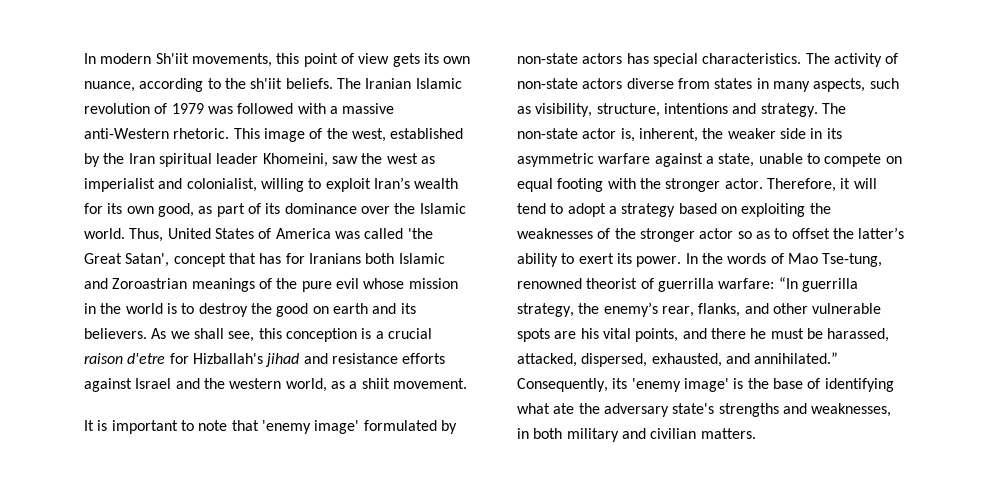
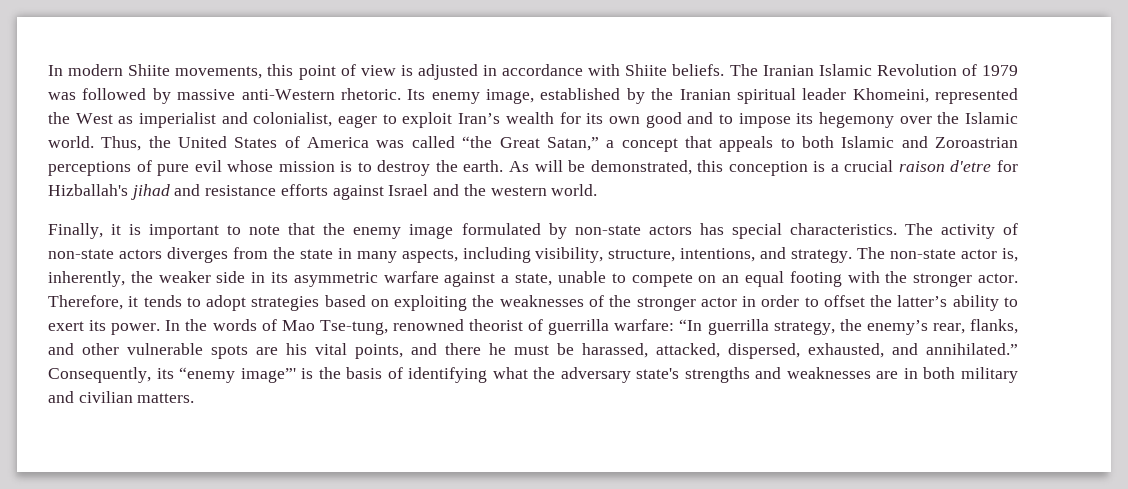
[155,53,189,64] Sh'iit -> [128,64,171,76] Shiite
[392,53,471,67] [84,78,283,92] gets its own nuance, according to the sh'iit -> [400,64,668,80] is adjusted in accordance with Shiite
[84,103,150,114] revolution -> [876,64,957,76] Revolution
[297,103,338,114] with a -> [152,88,171,104] by
[233,128,386,142] This image of the west, -> [407,89,534,104] Its enemy image,
[128,153,155,164] Iran -> [679,89,731,100] Iranian
[331,153,418,164] saw the west -> [935,88,1018,104] [48,112,113,124] represented the West
[260,178,304,192] willing -> [338,115,378,128] eager
[157,203,357,217] good, as part of its dominance -> [645,112,894,128] good and to impose its hegemony
(164, 235) none -> [148,136,171,148] the
[407,228,433,239] [84,253,361,267] 'the Great Satan', concept that has for Iranians -> [462,136,795,152] “the Great Satan,” a concept that appeals to
[191,278,298,292] meanings of the -> [48,160,152,176] perceptions of
[84,303,163,314] in the world -> (335, 166) none
[276,303,416,317] [84,328,255,342] good on earth and its believers. As we shall see, -> [463,160,692,175] earth. As will be demonstrated,
[285,378,467,392] [84,420,94,431] world, as a shiit movement. // It -> [551,184,598,196] [48,223,122,239] world. // Finally, it
[261,420,360,434] 'enemy image' -> [323,223,454,239] the enemy image
[626,78,753,89] diverse from states -> [166,247,333,263] diverges from the state
[869,78,899,89] [517,106,531,114] such as -> [462,247,531,263] including
[663,103,728,114] intentions -> [680,248,756,262] intentions,
[638,128,698,142] inherent, -> [48,271,125,287] inherently,
(902, 160) none -> [722,275,740,283] an
[853,178,877,189] [517,203,676,217] will tend to adopt a strategy -> [143,295,320,311] tends to adopt strategies
[737,231,770,239] so as -> [742,295,800,307] in order
[631,378,729,392] 'enemy image' -> [179,367,296,383] “enemy image”'
[772,378,803,389] base -> [346,367,383,379] basis
[553,403,575,414] ate -> (528, 373) none
[811,403,892,417] weaknesses, -> [786,367,899,379] weaknesses are

